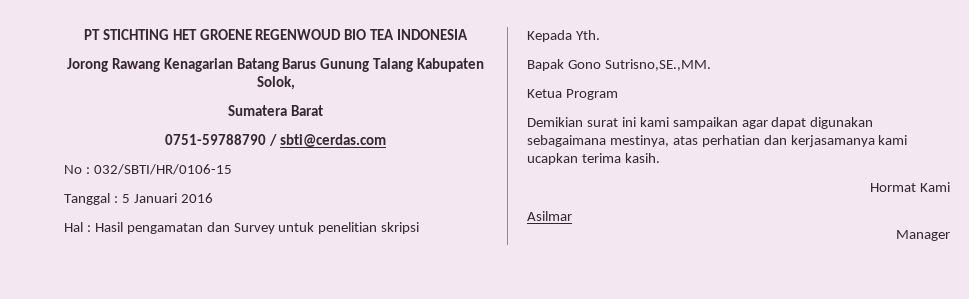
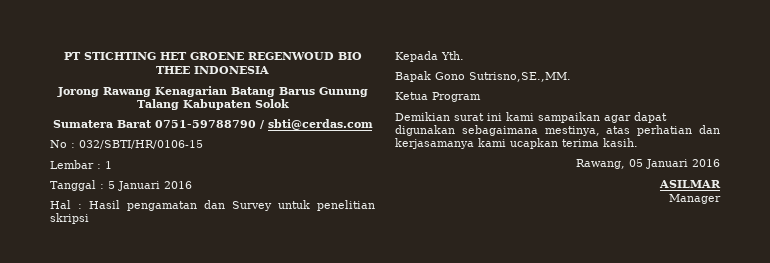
[370,29,395,40] TEA -> [156,66,190,74] THEE
[256,76,295,90] Solok, -> [254,99,289,108] Solok
(323, 110) // -> (152, 124) none
(232, 169) none -> [50,160,112,169] // Lembar : 1
[870,182,950,192] [527,211,572,221] Hormat Kami // Asilmar -> [576,159,720,169] [659,180,721,188] Rawang, 05 Januari 2016 // ASILMAR

